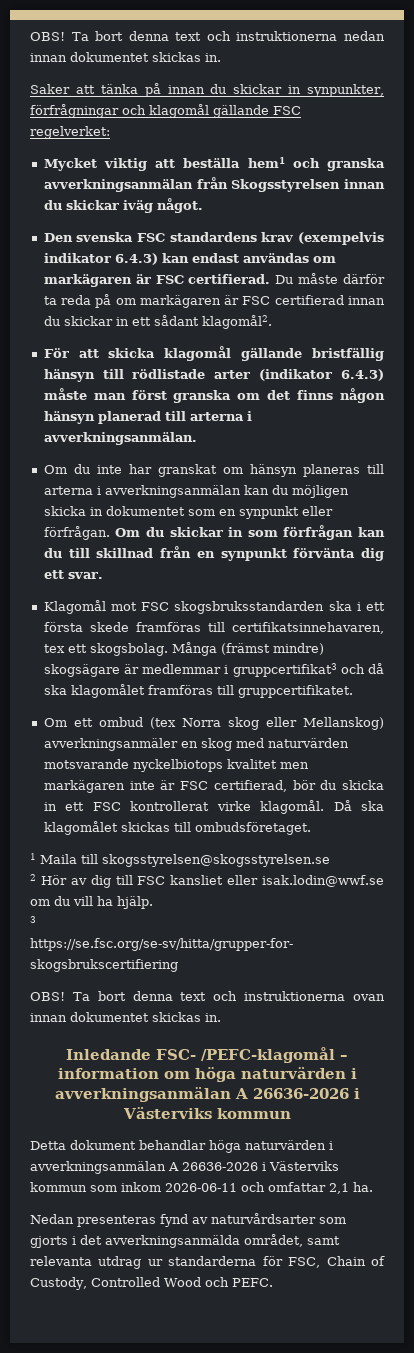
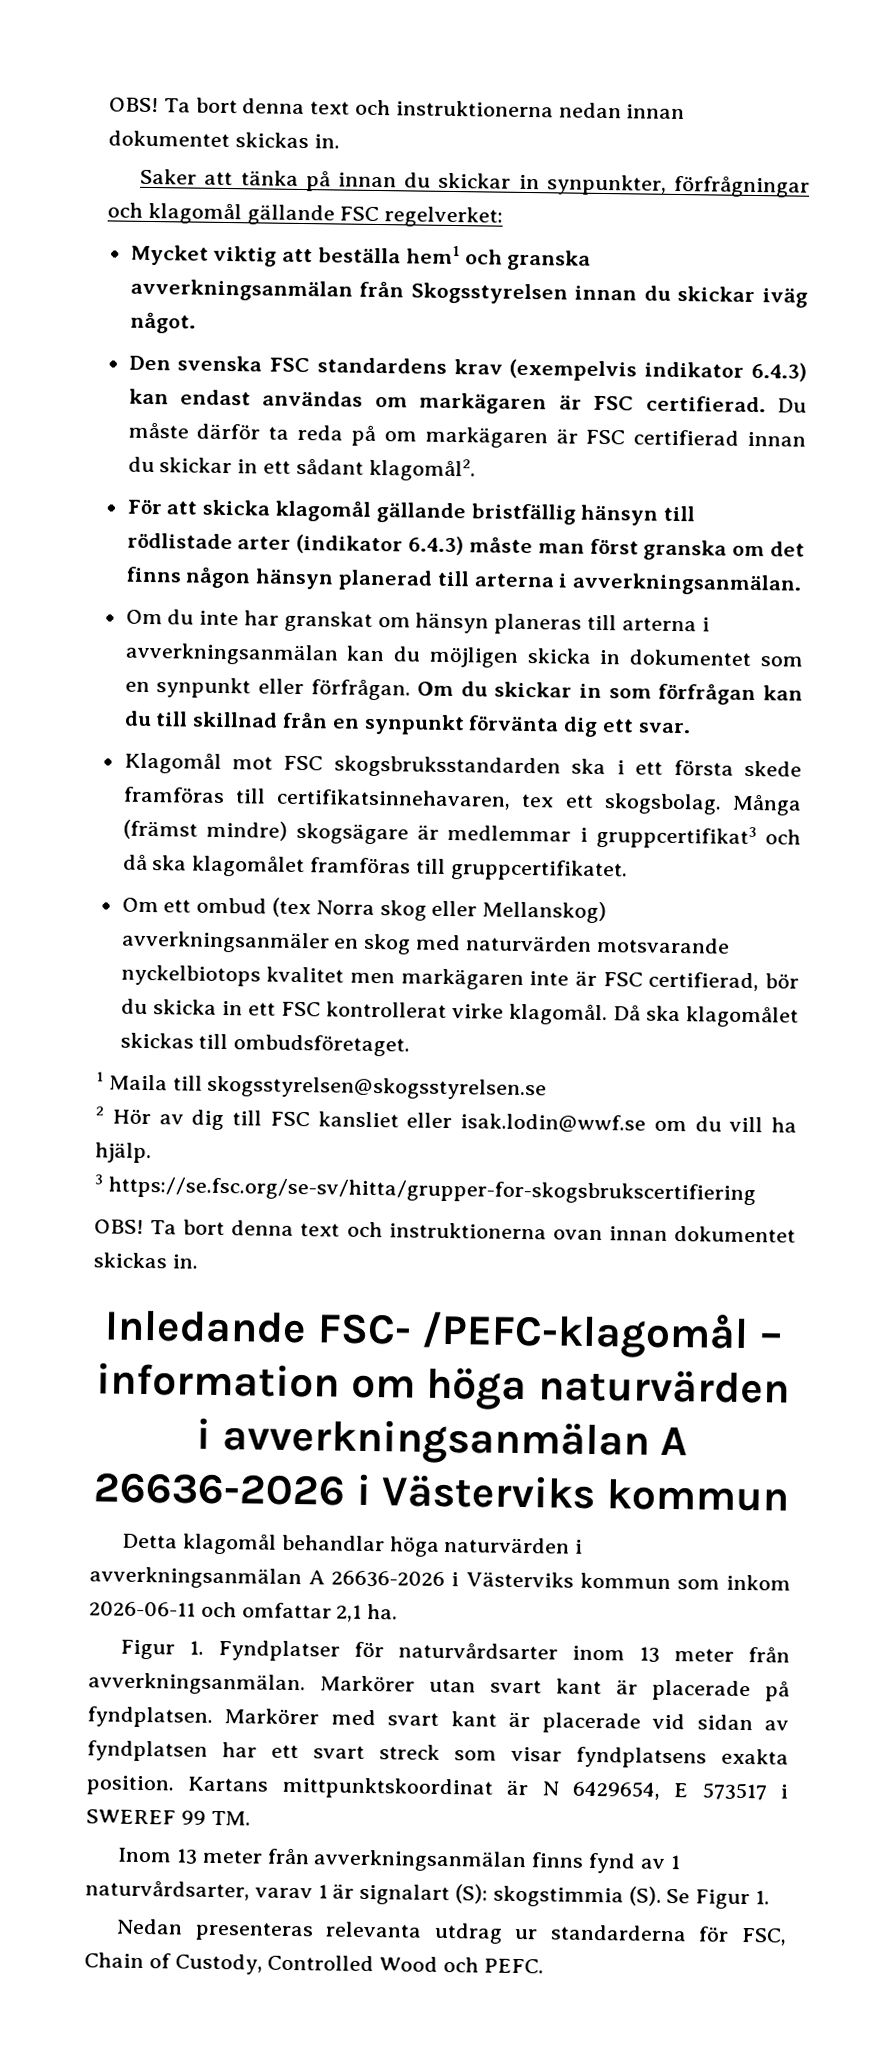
[70,1140,136,1150] dokument -> [182,1532,278,1555] klagomål
[30,1213,346,1227] [30,1234,340,1248] Nedan presenteras fynd av naturvårdsarter som gjorts i det avverkningsanmälda området, samt -> [120,1639,790,1663] [88,1672,790,1702] [87,1706,790,1734] [87,1740,789,1769] [86,1775,788,1801] [86,1809,251,1826] [117,1847,681,1874] [85,1879,771,1910] [116,1918,314,1942] Figur 1. Fyndplatser för naturvårdsarter inom 13 meter från avverkningsanmälan. Markörer utan svart kant är placerade på fyndplatsen. Markörer med svart kant är placerade vid sidan av fyndplatsen har ett svart streck som visar fyndplatsens exakta position. Kartans mittpunktskoordinat är N 6429654, E 573517 i SWEREF 99 TM. // Inom 13 meter från avverkningsanmälan finns fynd av 1 naturvårdsarter, varav 1 är signalart (S): skogstimmia (S). Se Figur 1. // Nedan presenteras

